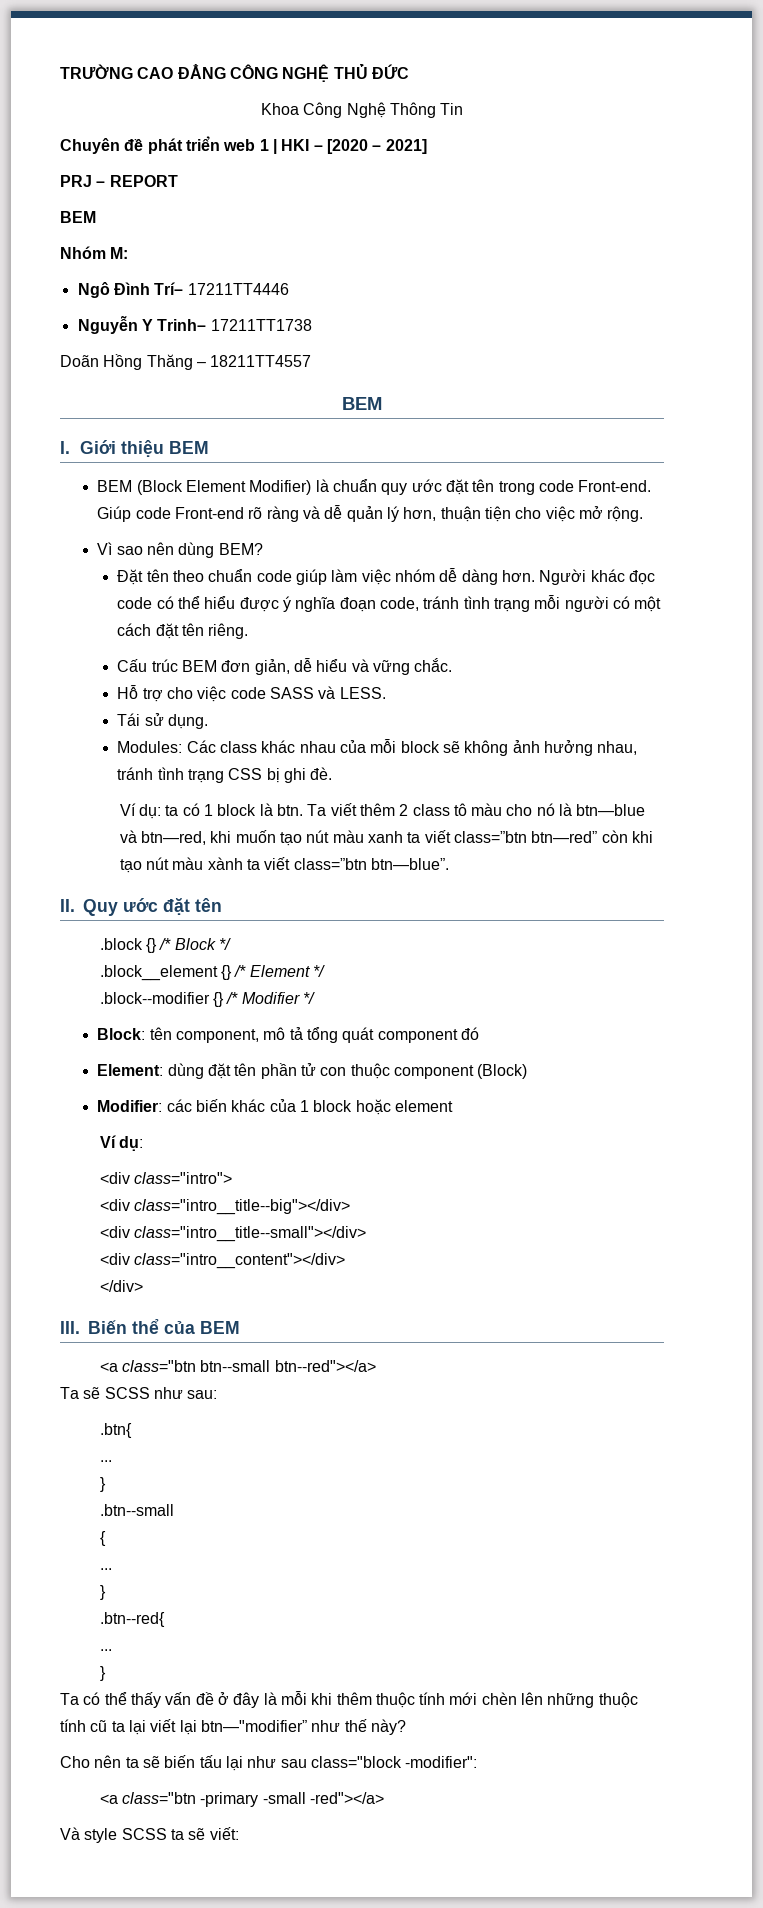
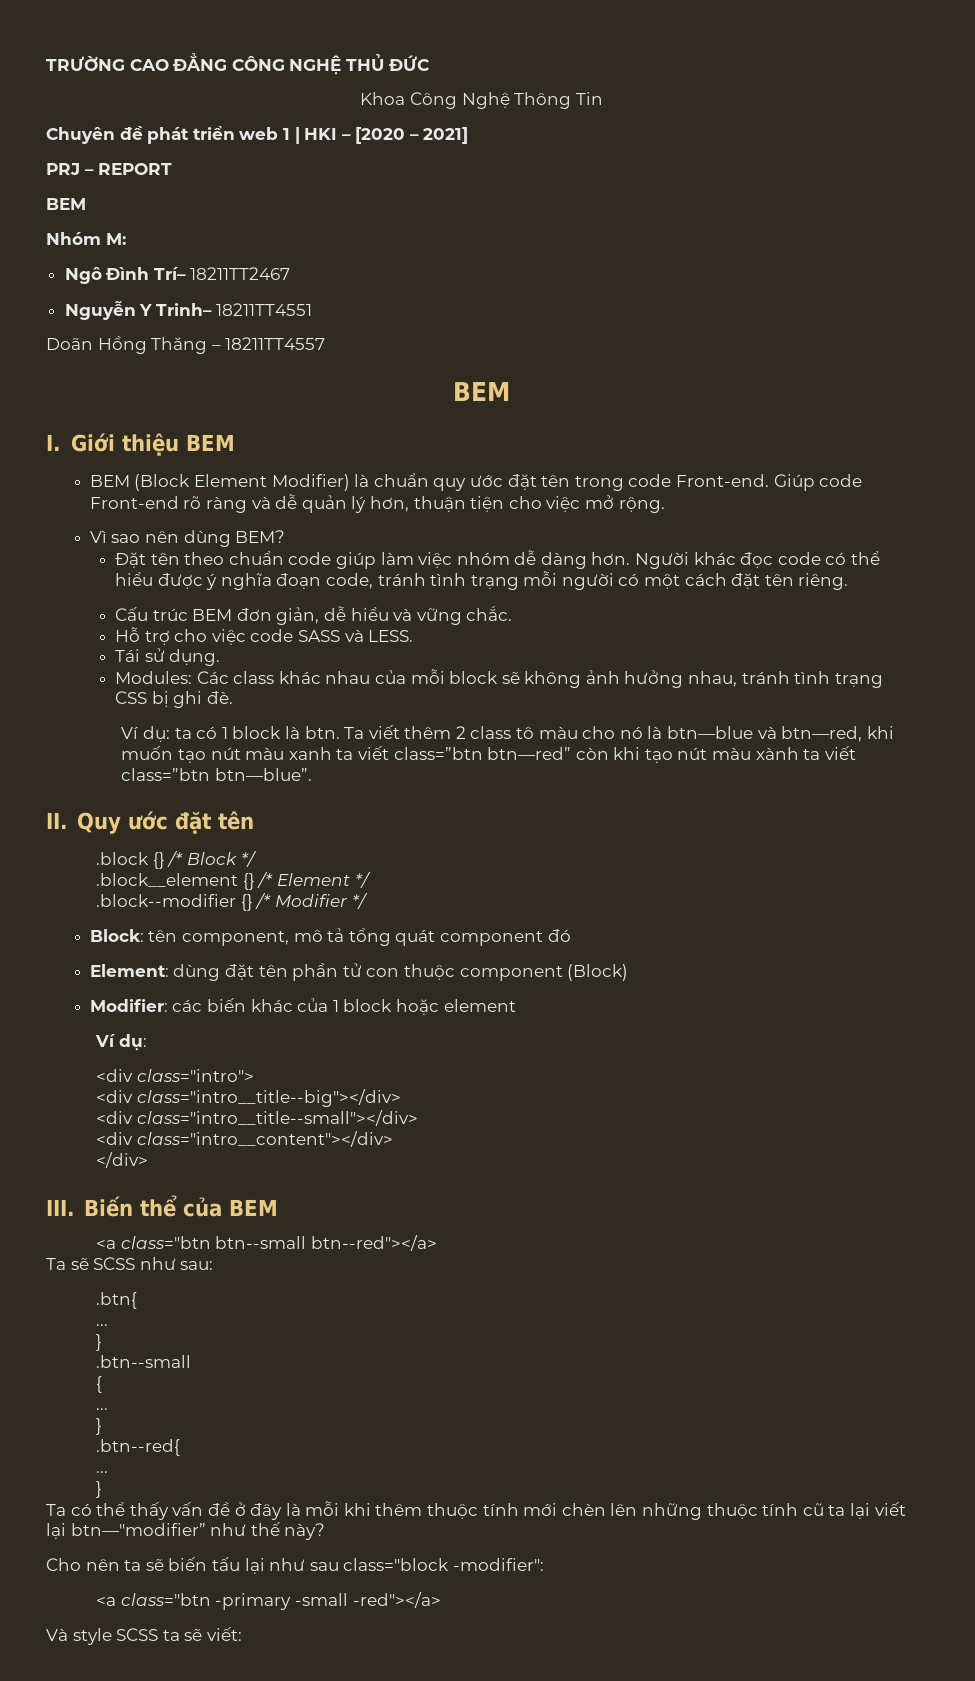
[187,283,289,295] 17211TT4446 -> [190,267,291,280] 18211TT2467
[210,319,312,331] 17211TT1738 -> [216,303,313,316] 18211TT4551

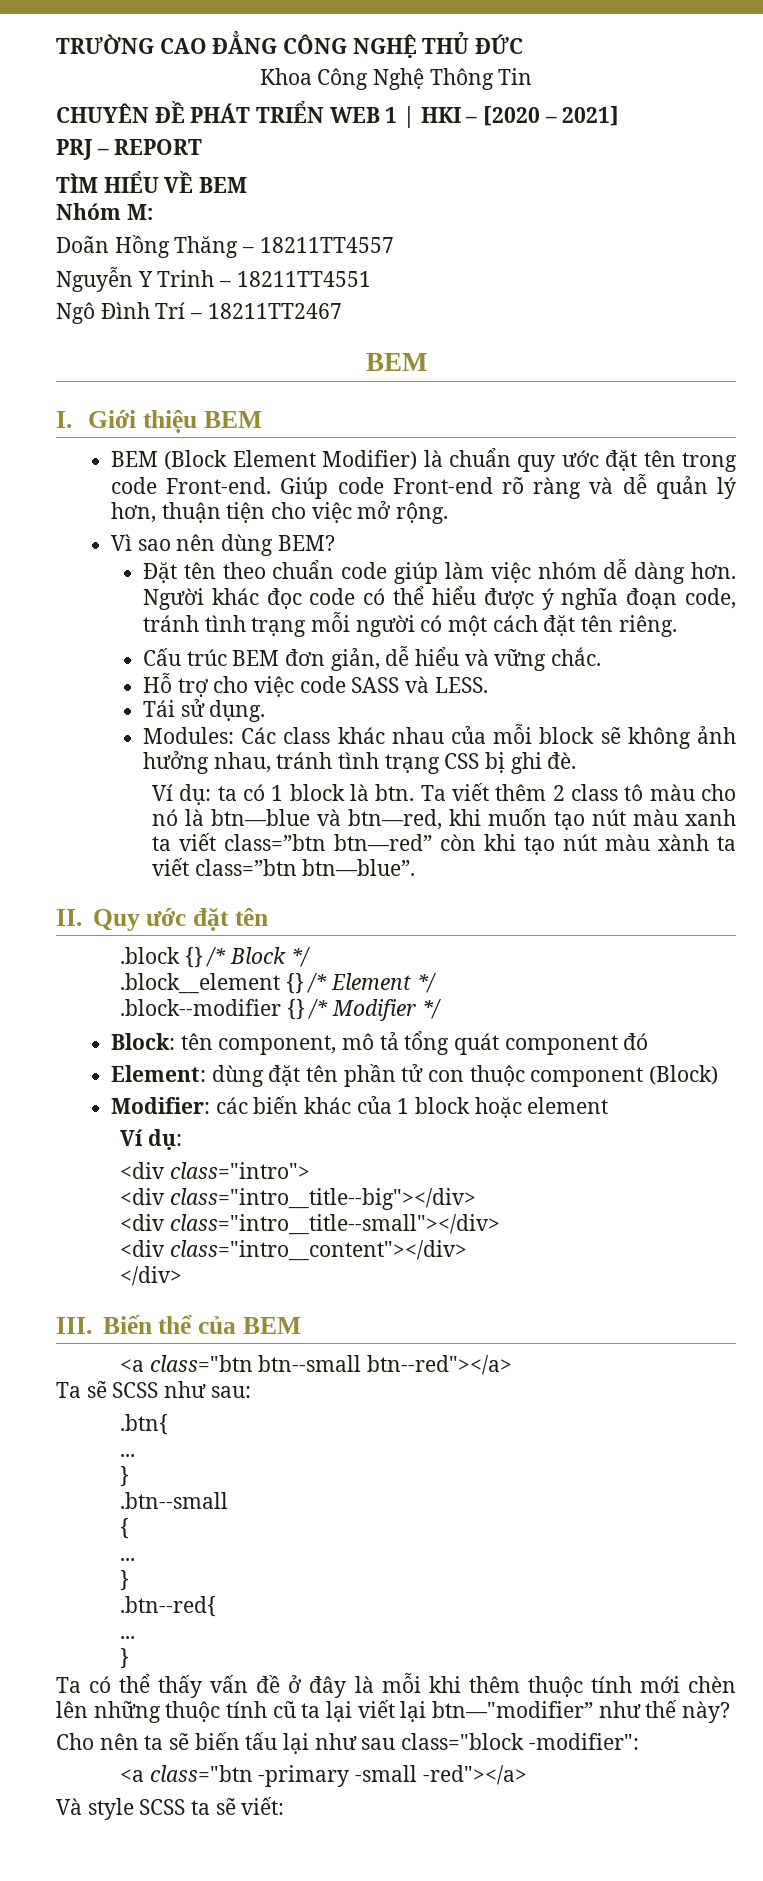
[46,126,279,144] Chuyên đề phát triển web -> [56,100,380,123] CHUYÊN ĐỀ PHÁT TRIỂN WEB
(173, 169) none -> [56,170,194,193] TÌM HIỂU VỀ
[64,267,291,284] [64,301,313,320] // Ngô Đình Trí– 18211TT2467 // Nguyễn Y Trinh– 18211TT4551 -> (153, 212) none
(326, 343) none -> [56,267,371,292] [56,302,342,324] // Nguyễn Y Trinh – 18211TT4551 // Ngô Đình Trí – 18211TT2467

